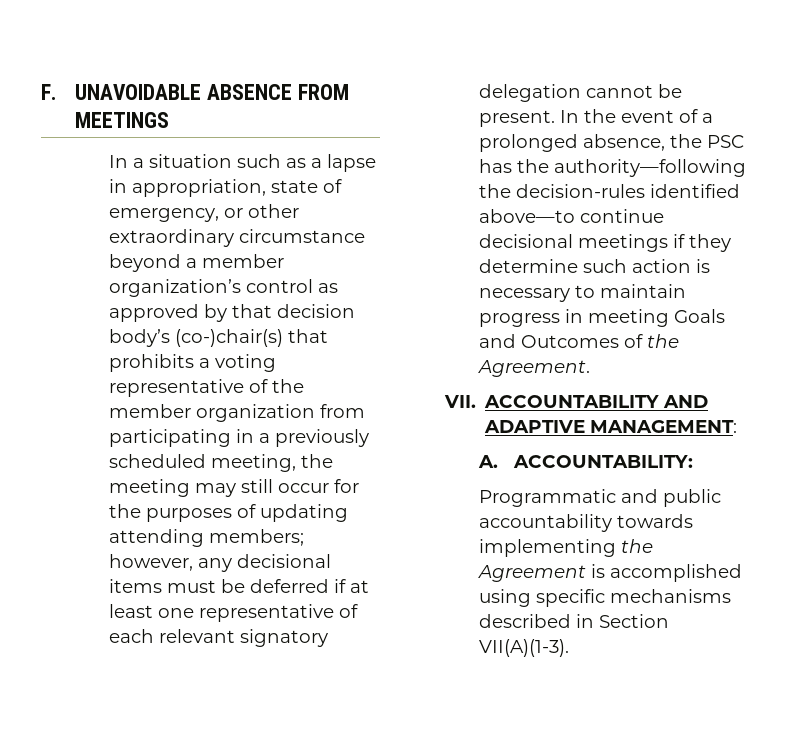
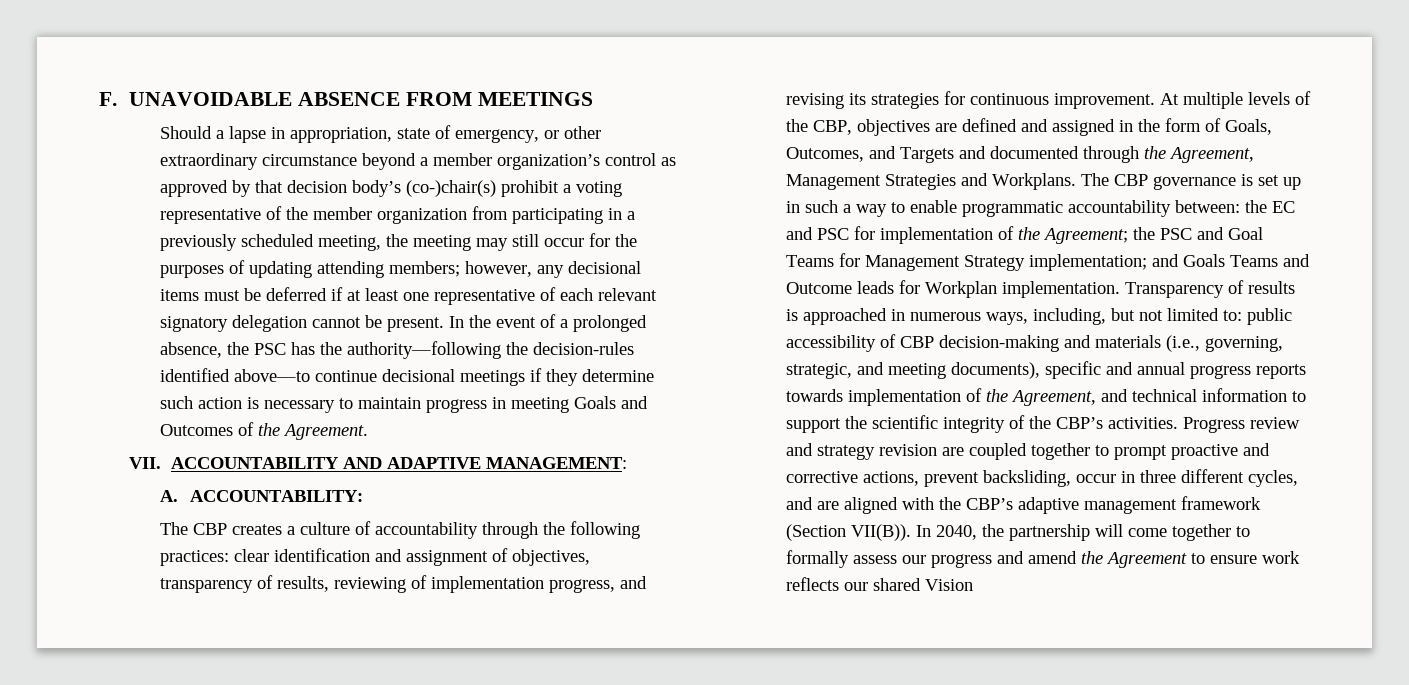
[109,154,307,168] In a situation such as -> [159,126,212,139] Should
[288,329,329,343] [109,354,195,372] that prohibits -> [500,180,559,197] prohibit
[479,489,722,507] [479,514,694,532] [479,539,654,557] [478,564,743,582] [479,589,732,607] [479,614,670,628] [479,639,570,657] Programmatic and public accountability towards implementing the Agreement is accomplished using specific mechanisms described in Section VII(A)(1-3). -> [159,521,640,539] [159,548,590,566] [159,575,647,593] [785,91,1311,109] [785,118,1272,136] [785,146,1254,163] [785,173,1301,190] [785,200,1295,217] [785,226,1263,244] [785,253,1310,271] [785,280,1295,298] [785,308,1292,325] [785,334,1283,352] [785,361,1306,379] [785,388,1306,406] [785,415,1300,433] [785,443,1270,460] [785,469,1298,487] [785,496,1261,514] [785,524,1250,541] [785,550,1300,568] [785,577,973,591] The CBP creates a culture of accountability through the following practices: clear identification and assignment of objectives, transparency of results, reviewing of implementation progress, and revising its strategies for continuous improvement. At multiple levels of the CBP, objectives are defined and assigned in the form of Goals, Outcomes, and Targets and documented through the Agreement, Management Strategies and Workplans. The CBP governance is set up in such a way to enable programmatic accountability between: the EC and PSC for implementation of the Agreement; the PSC and Goal Teams for Management Strategy implementation; and Goals Teams and Outcome leads for Workplan implementation. Transparency of results is approached in numerous ways, including, but not limited to: public accessibility of CBP decision-making and materials (i.e., governing, strategic, and meeting documents), specific and annual progress reports towards implementation of the Agreement, and technical information to support the scientific integrity of the CBP’s activities. Progress review and strategy revision are coupled together to prompt proactive and corrective actions, prevent backsliding, occur in three different cycles, and are aligned with the CBP’s adaptive management framework (Section VII(B)). In 2040, the partnership will come together to formally assess our progress and amend the Agreement to ensure work reflects our shared Vision

